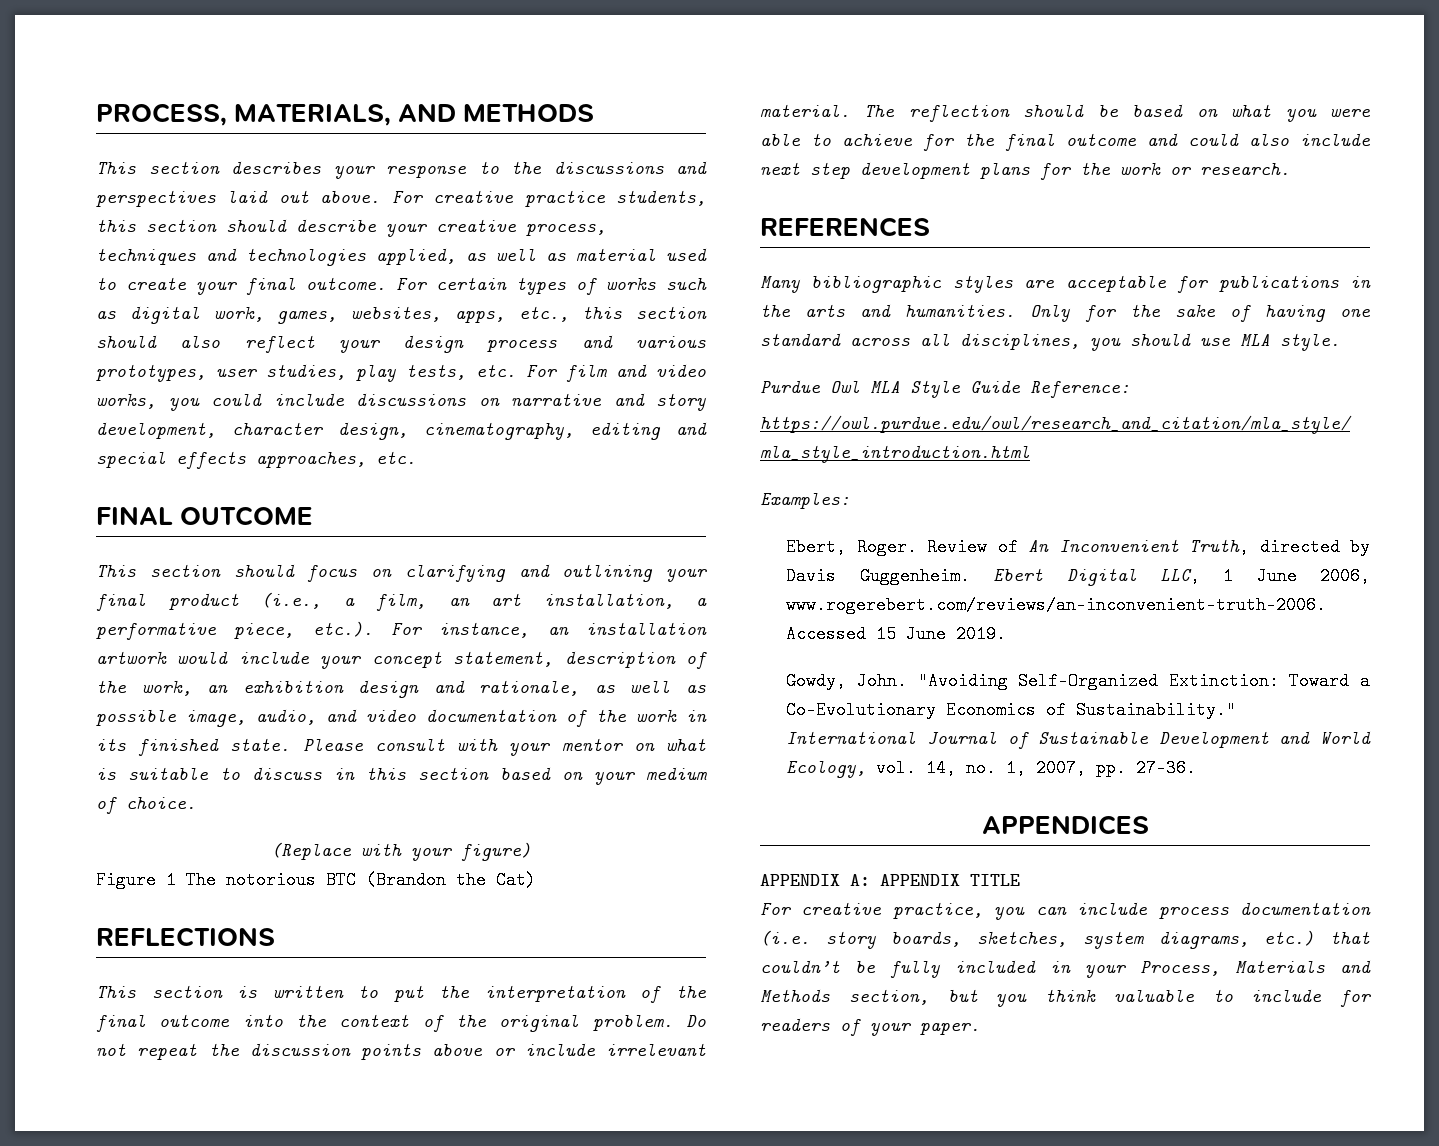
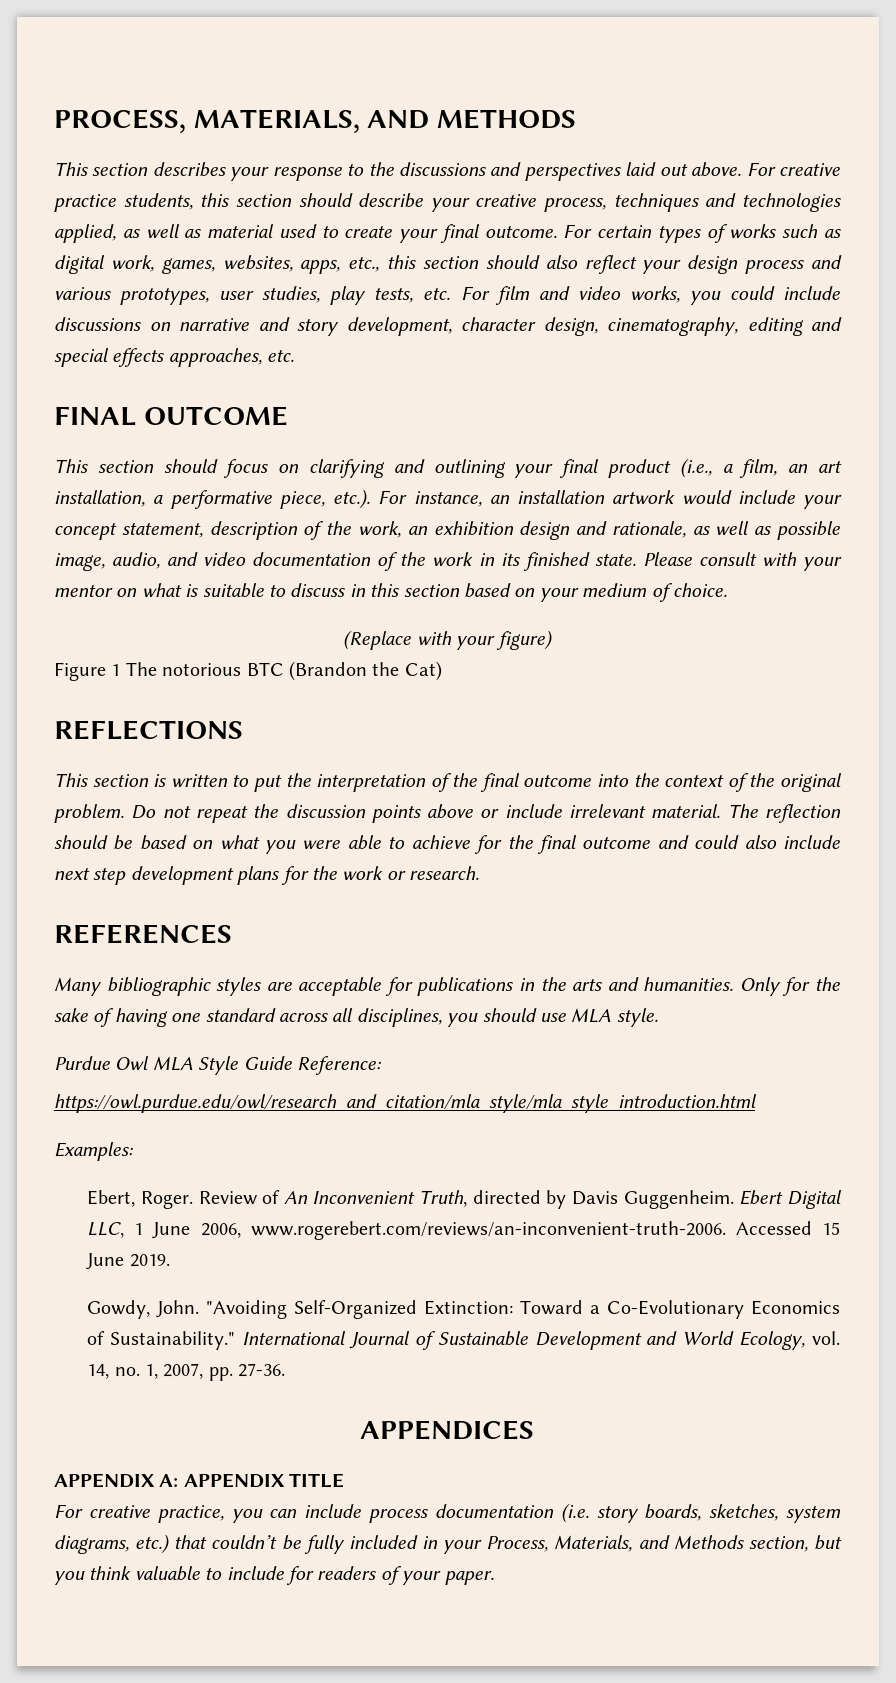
[1235,960,1325,973] Materials -> [554,1535,633,1552] Materials,

